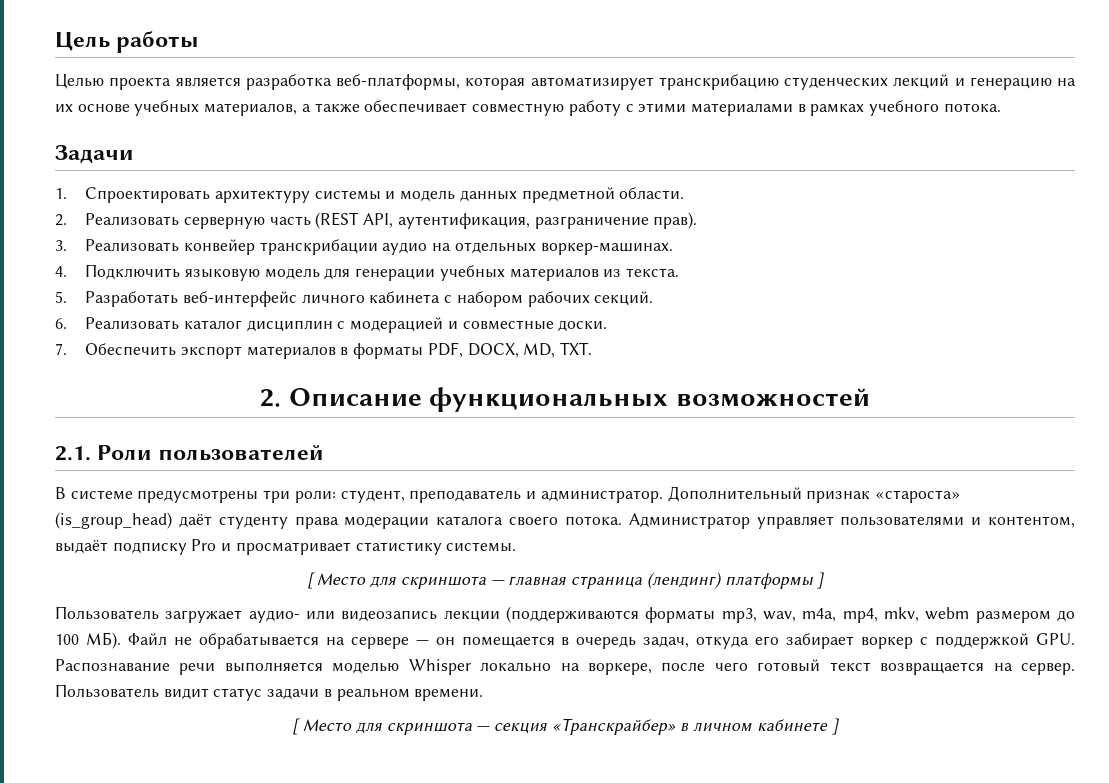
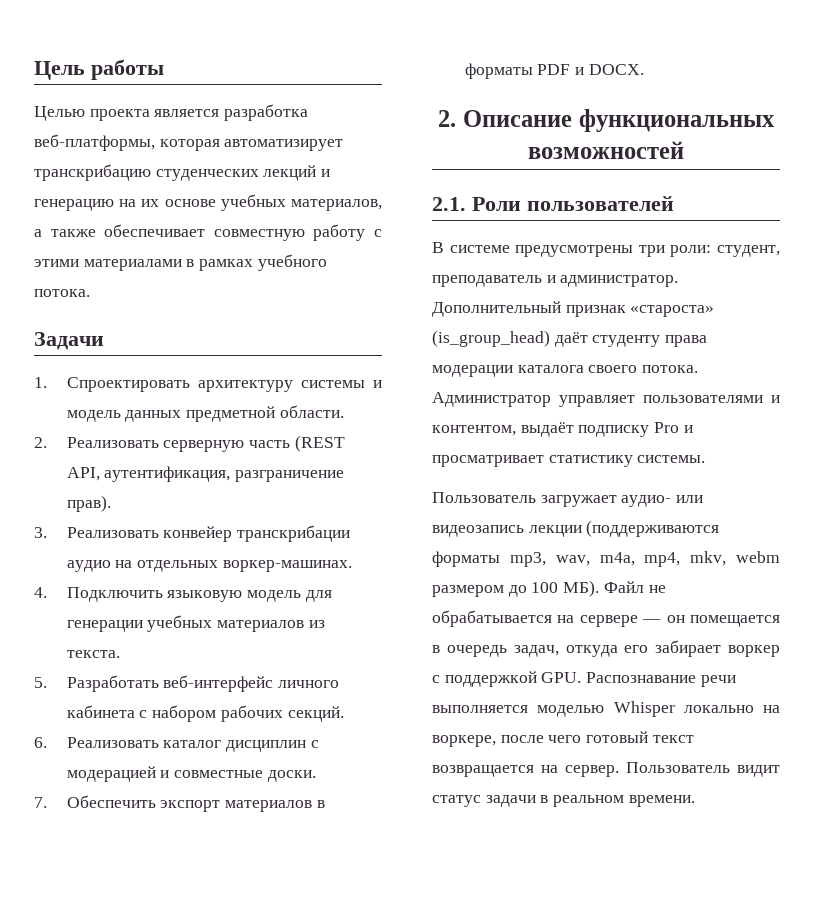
[427,342,592,358] PDF, DOCX, MD, TXT. -> [537,64,644,75] PDF и DOCX.
[306,572,825,589] // [ Место для скриншота — главная страница (лендинг) платформы ] -> (706, 459) none
[292,718,839,735] // [ Место для скриншота — секция «Транскрайбер» в личном кабинете ] -> (695, 801) none

